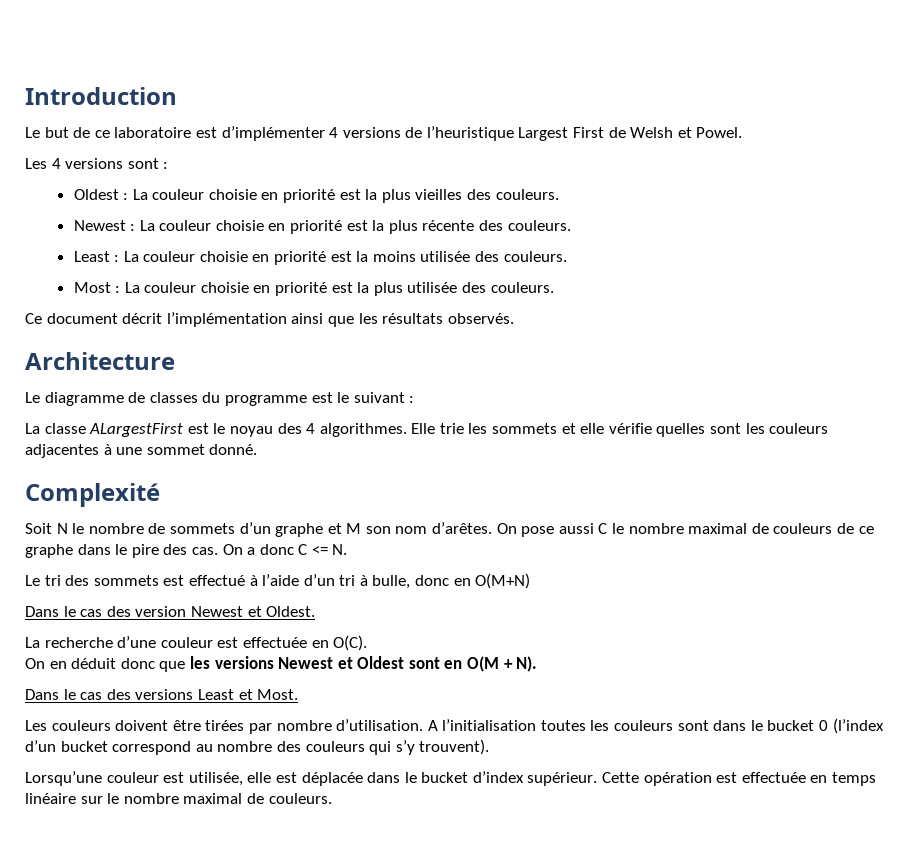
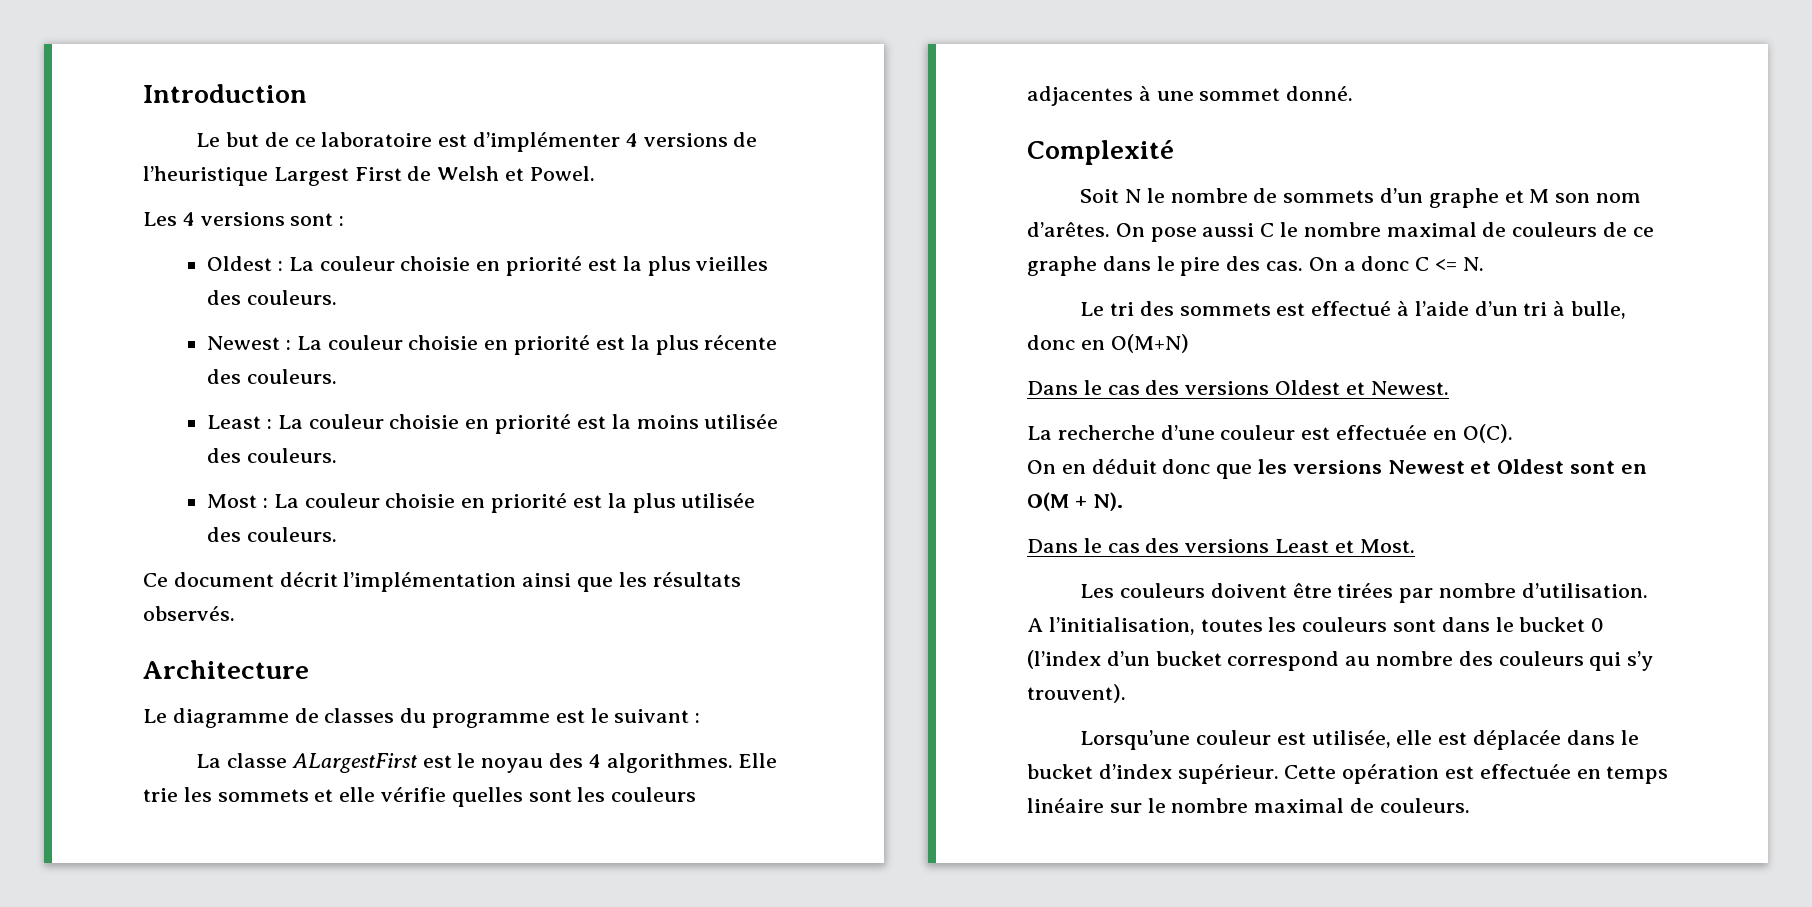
[135,606,316,617] version Newest et Oldest. -> [1185,380,1449,395] versions Oldest et Newest.
[442,719,537,731] l’initialisation -> [1048,617,1195,635] l’initialisation,

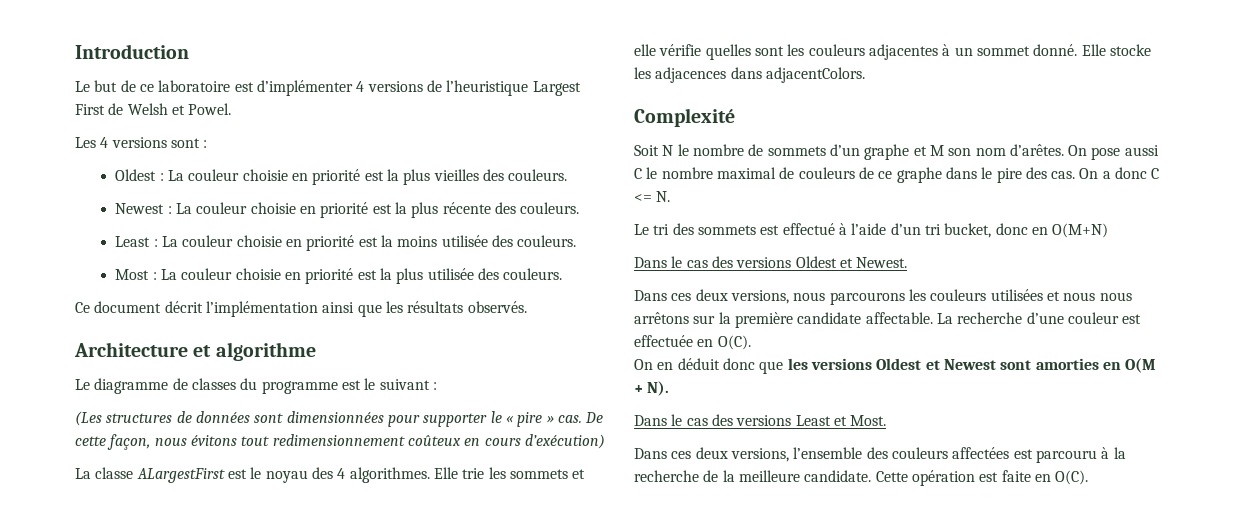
(309, 669) none -> [193,342,316,361] et algorithme
(701, 718) none -> [75,411,604,427] [75,434,605,450] // (Les structures de données sont dimensionnées pour supporter le « pire » cas. De cette façon, nous évitons tout redimensionnement coûteux en cours d’exécution)
[1156,91,1194,101] une -> [954,47,973,56] un
(1354, 93) none -> [1081,44,1151,56] [634,67,865,83] Elle stocke les adjacences dans adjacentColors.
[1553,301,1626,319] à bulle, -> [944,223,992,238] bucket,
(1449, 388) none -> [634,289,1132,305] [634,312,933,328] Dans ces deux versions, nous parcourons les couleurs utilisées et nous nous arrêtons sur la première candidate affectable.
[1387,459,1616,474] Newest et Oldest sont -> [876,358,1099,370] Oldest et Newest sont amorties
[1080,583,1648,603] [1027,617,1605,635] [1027,650,1654,671] [1027,684,1126,703] [1080,730,1639,750] [1027,764,1669,784] [1027,798,1470,813] Les couleurs doivent être tirées par nombre d’utilisation. A l’initialisation, toutes les couleurs sont dans le bucket 0 (l’index d’un bucket correspond au nombre des couleurs qui s’y trouvent). // Lorsqu’une couleur est utilisée, elle est déplacée dans le bucket d’index supérieur. Cette opération est effectuée en temps linéaire sur le nombre maximal de couleurs. -> [634,447,1126,463] [634,470,1089,486] Dans ces deux versions, l’ensemble des couleurs affectées est parcouru à la recherche de la meilleure candidate. Cette opération est faite en O(C).

